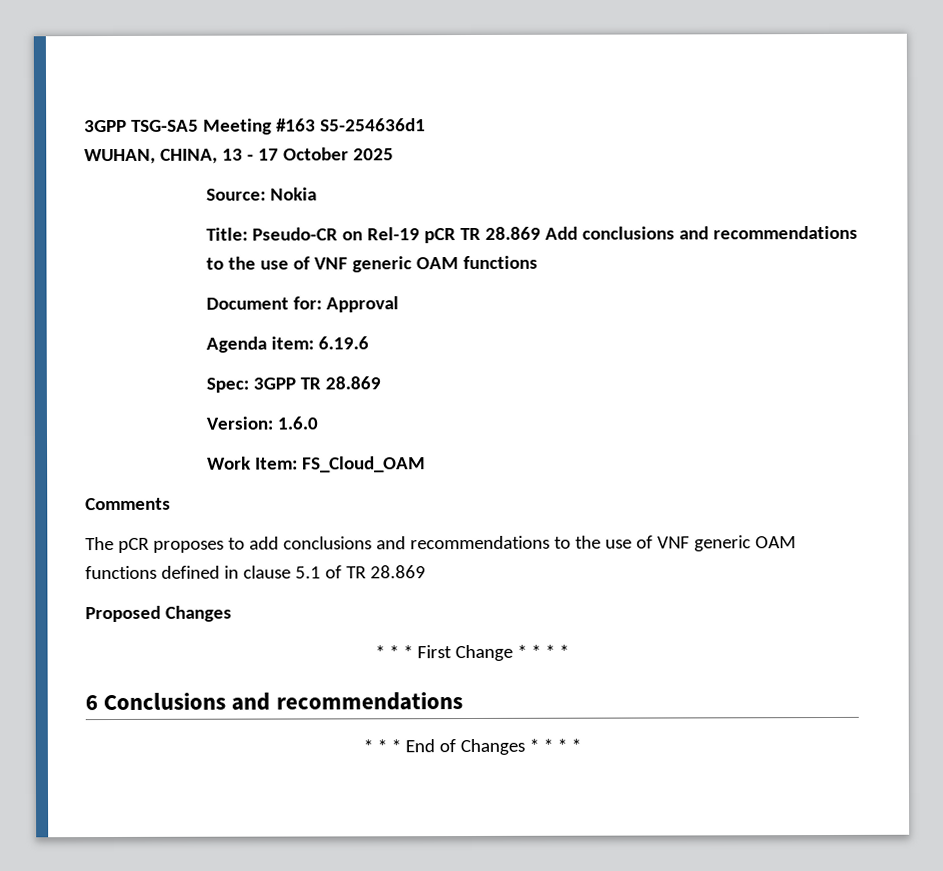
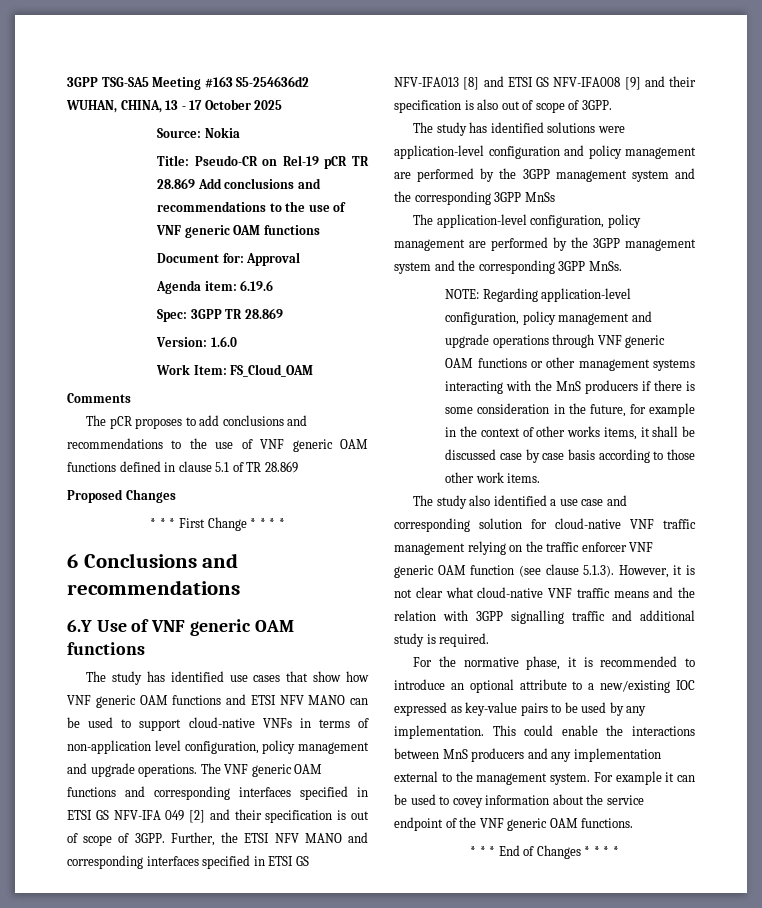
[319,118,426,132] S5-254636d1 -> [236,76,310,87] S5-254636d2
(463, 701) none -> [67,619,294,636] [67,642,145,655] [86,671,370,685] [67,694,368,708] [67,717,369,731] [67,740,369,754] [67,763,323,777] [67,786,368,800] [67,809,369,823] [67,832,369,846] [67,855,309,869] [394,76,696,90] [394,99,612,113] [413,122,625,136] [394,145,696,159] [394,168,695,182] [394,191,555,205] [413,214,641,228] [394,237,696,251] [394,260,622,274] [445,288,632,302] [445,311,652,325] [445,334,666,348] [445,357,695,371] [445,380,695,394] [445,403,695,417] [445,426,695,440] [445,449,695,463] [445,472,541,483] [413,495,627,509] [394,518,696,532] [394,541,654,555] [394,564,695,578] [394,587,695,598] [394,610,695,624] [394,633,490,647] [413,656,695,670] [394,679,695,693] [394,702,647,716] [394,725,695,739] [394,748,661,762] [394,771,695,785] [394,794,644,808] [394,817,634,831] // 6.Y Use of VNF generic OAM functions // The study has identified use cases that show how VNF generic OAM functions and ETSI NFV MANO can be used to support cloud-native VNFs in terms of non-application level configuration, policy management and upgrade operations. The VNF generic OAM functions and corresponding interfaces specified in ETSI GS NFV-IFA 049 [2] and their specification is out of scope of 3GPP. Further, the ETSI NFV MANO and corresponding interfaces specified in ETSI GS NFV-IFA013 [8] and ETSI GS NFV-IFA008 [9] and their specification is also out of scope of 3GPP. // The study has identified solutions were application-level configuration and policy management are performed by the 3GPP management system and the corresponding 3GPP MnSs // The application-level configuration, policy management are performed by the 3GPP management system and the corresponding 3GPP MnSs. // NOTE: Regarding application-level configuration, policy management and upgrade operations through VNF generic OAM functions or other management systems interacting with the MnS producers if there is some consideration in the future, for example in the context of other works items, it shall be discussed case by case basis according to those other work items. // The study also identified a use case and corresponding solution for cloud-native VNF traffic management relying on the traffic enforcer VNF generic OAM function (see clause 5.1.3). However, it is not clear what cloud-native VNF traffic means and the relation with 3GPP signalling traffic and additional study is required. // For the normative phase, it is recommended to introduce an optional attribute to a new/existing IOC expressed as key-value pairs to be used by any implementation. This could enable the interactions between MnS producers and any implementation external to the management system. For example it can be used to covey information about the service endpoint of the VNF generic OAM functions.

